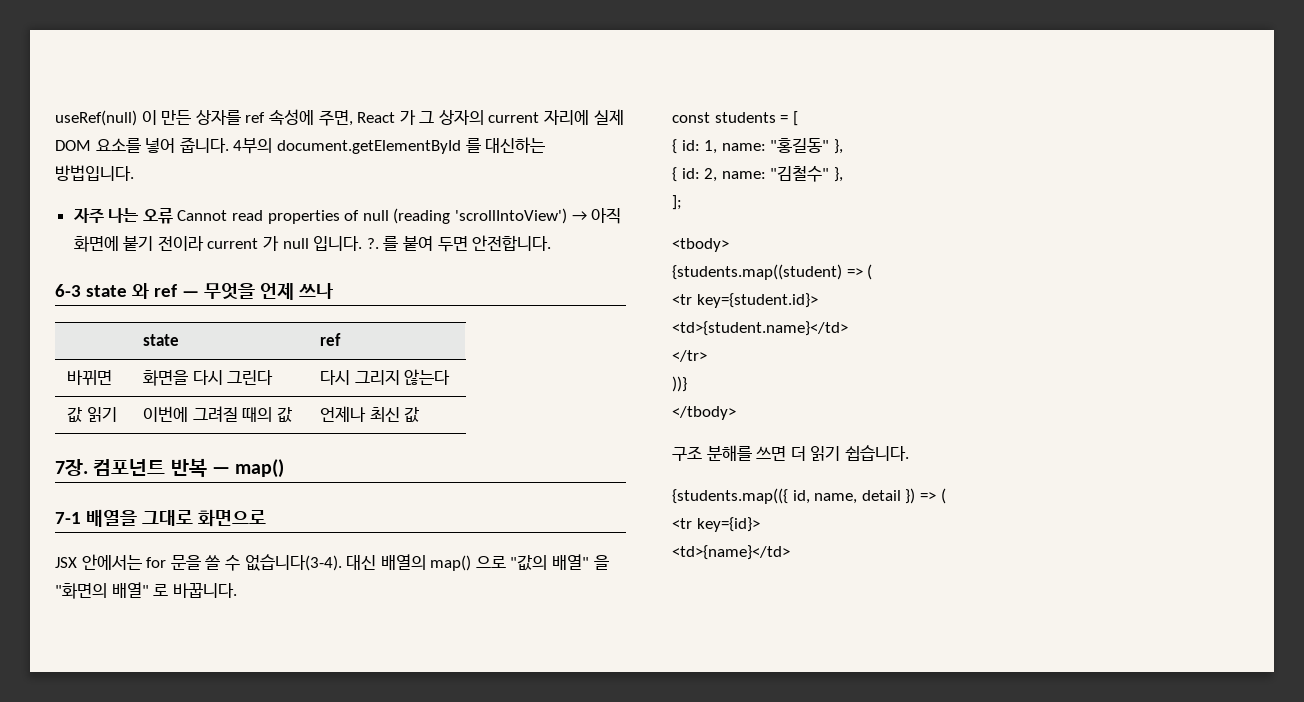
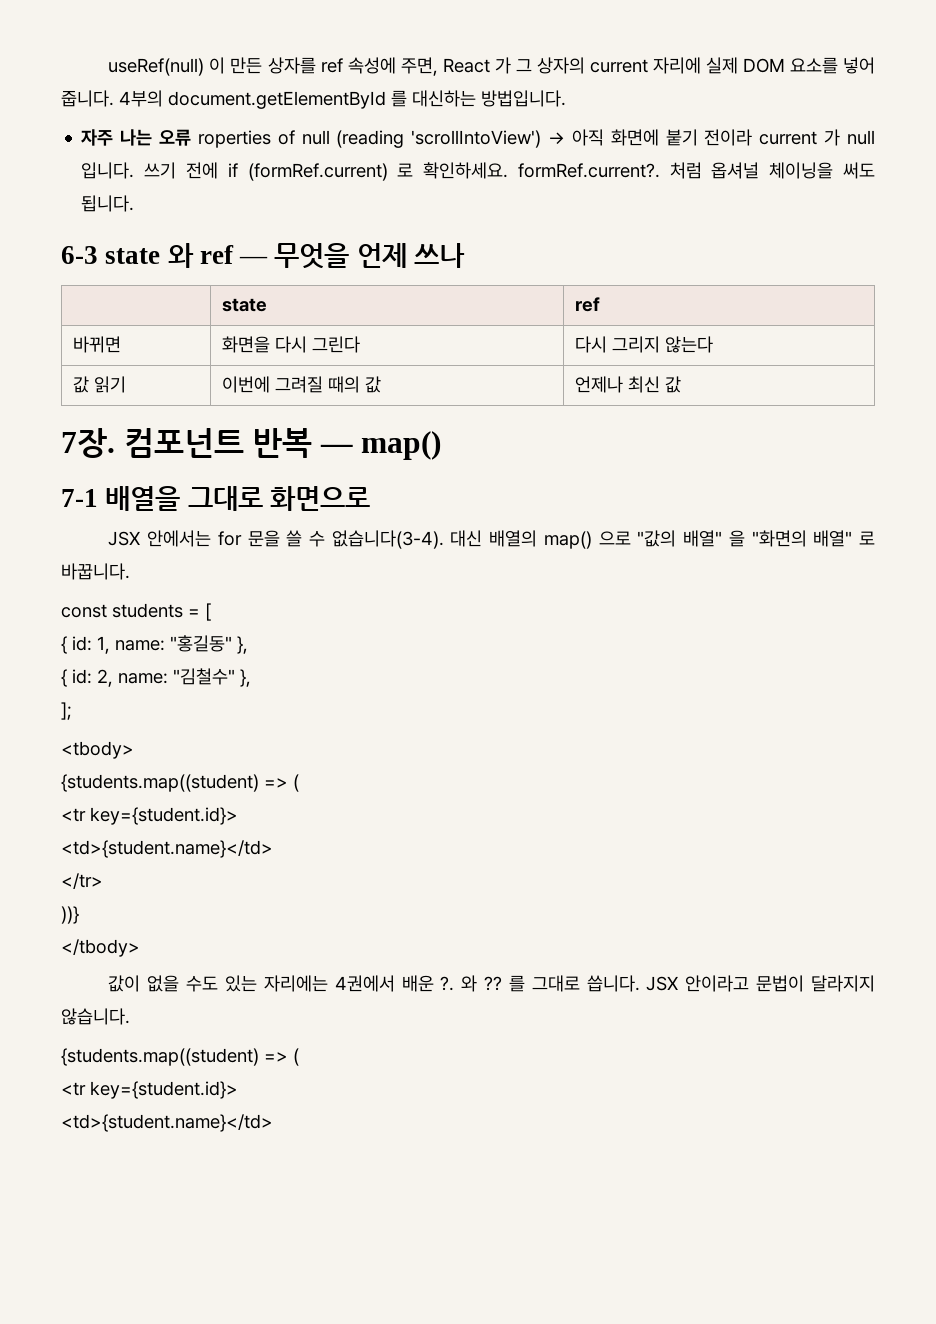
[177,210,340,224] Cannot read properties -> [197,130,271,148] roperties
[366,235,552,252] ?. 를 붙여 두면 안전합니다. -> [144,162,875,181] [81,195,135,212] 쓰기 전에 if (formRef.current) 로 확인하세요. formRef.current?. 처럼 옵셔널 체이닝을 써도 됩니다.
[672,445,909,461] [672,488,946,504] [672,517,760,532] [672,545,790,560] 구조 분해를 쓰면 더 읽기 쉽습니다. // {students.map(({ id, name, detail }) => ( // <tr key={id}> // <td>{name}</td> -> [108,975,876,992] [61,1008,130,1025] [61,1048,299,1066] [61,1081,238,1099] [61,1114,273,1132] 값이 없을 수도 있는 자리에는 4권에서 배운 ?. 와 ?? 를 그대로 씁니다. JSX 안이라고 문법이 달라지지 않습니다. // {students.map((student) => ( // <tr key={student.id}> // <td>{student.name}</td>

